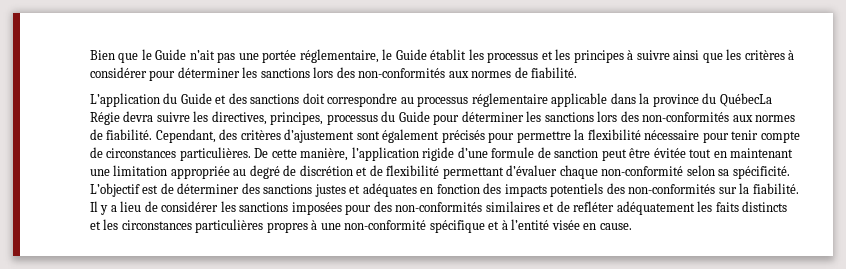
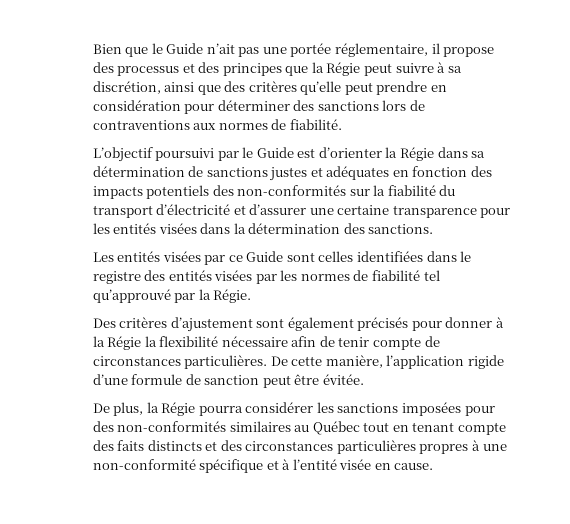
[382,49,795,63] [89,67,446,81] le Guide établit les processus et les principes à suivre ainsi que les critères à considérer pour déterminer les sanctions lors des non-conformités -> [431,43,495,57] [92,62,462,76] [92,81,447,95] [92,100,425,114] [92,120,190,130] il propose des processus et des principes que la Régie peut suivre à sa discrétion, ainsi que des critères qu’elle peut prendre en considération pour déterminer des sanctions lors de contraventions
[89,93,772,107] [89,111,796,125] [89,129,238,143] L’application du Guide et des sanctions doit correspondre au processus réglementaire applicable dans la province du QuébecLa Régie devra suivre les directives, principes, processus du Guide pour déterminer les sanctions lors des non-conformités aux normes de fiabilité. Cependant, des -> [92,147,486,162] [92,166,492,181] [92,185,456,199] [92,204,511,218] [92,223,434,234] [92,251,472,265] [92,270,440,284] [92,289,252,303] [92,318,116,328] L’objectif poursuivi par le Guide est d’orienter la Régie dans sa détermination de sanctions justes et adéquates en fonction des impacts potentiels des non-conformités sur la fiabilité du transport d’électricité et d’assurer une certaine transparence pour les entités visées dans la détermination des sanctions. // Les entités visées par ce Guide sont celles identifiées dans le registre des entités visées par les normes de fiabilité tel qu’approuvé par la Régie. // Des
[516,131,571,143] permettre -> [445,317,504,328] [92,336,142,350] donner à la Régie
[702,132,729,143] pour -> [291,336,335,347] afin de
[653,148,794,158] [89,165,790,179] [89,183,799,197] [89,201,158,215] évitée tout en maintenant une limitation appropriée au degré de discrétion et de flexibilité permettant d’évaluer chaque non-conformité selon sa spécificité. L’objectif est de déterminer des sanctions justes et adéquates en fonction des impacts potentiels des non-conformités sur la fiabilité. Il y a lieu de -> [322,374,364,385] [92,402,243,416] évitée. // De plus, la Régie pourra
[543,201,713,215] et de refléter adéquatement les -> [294,421,506,435] [92,440,114,451] au Québec tout en tenant compte des
[103,219,119,230] les -> [220,440,242,451] des

